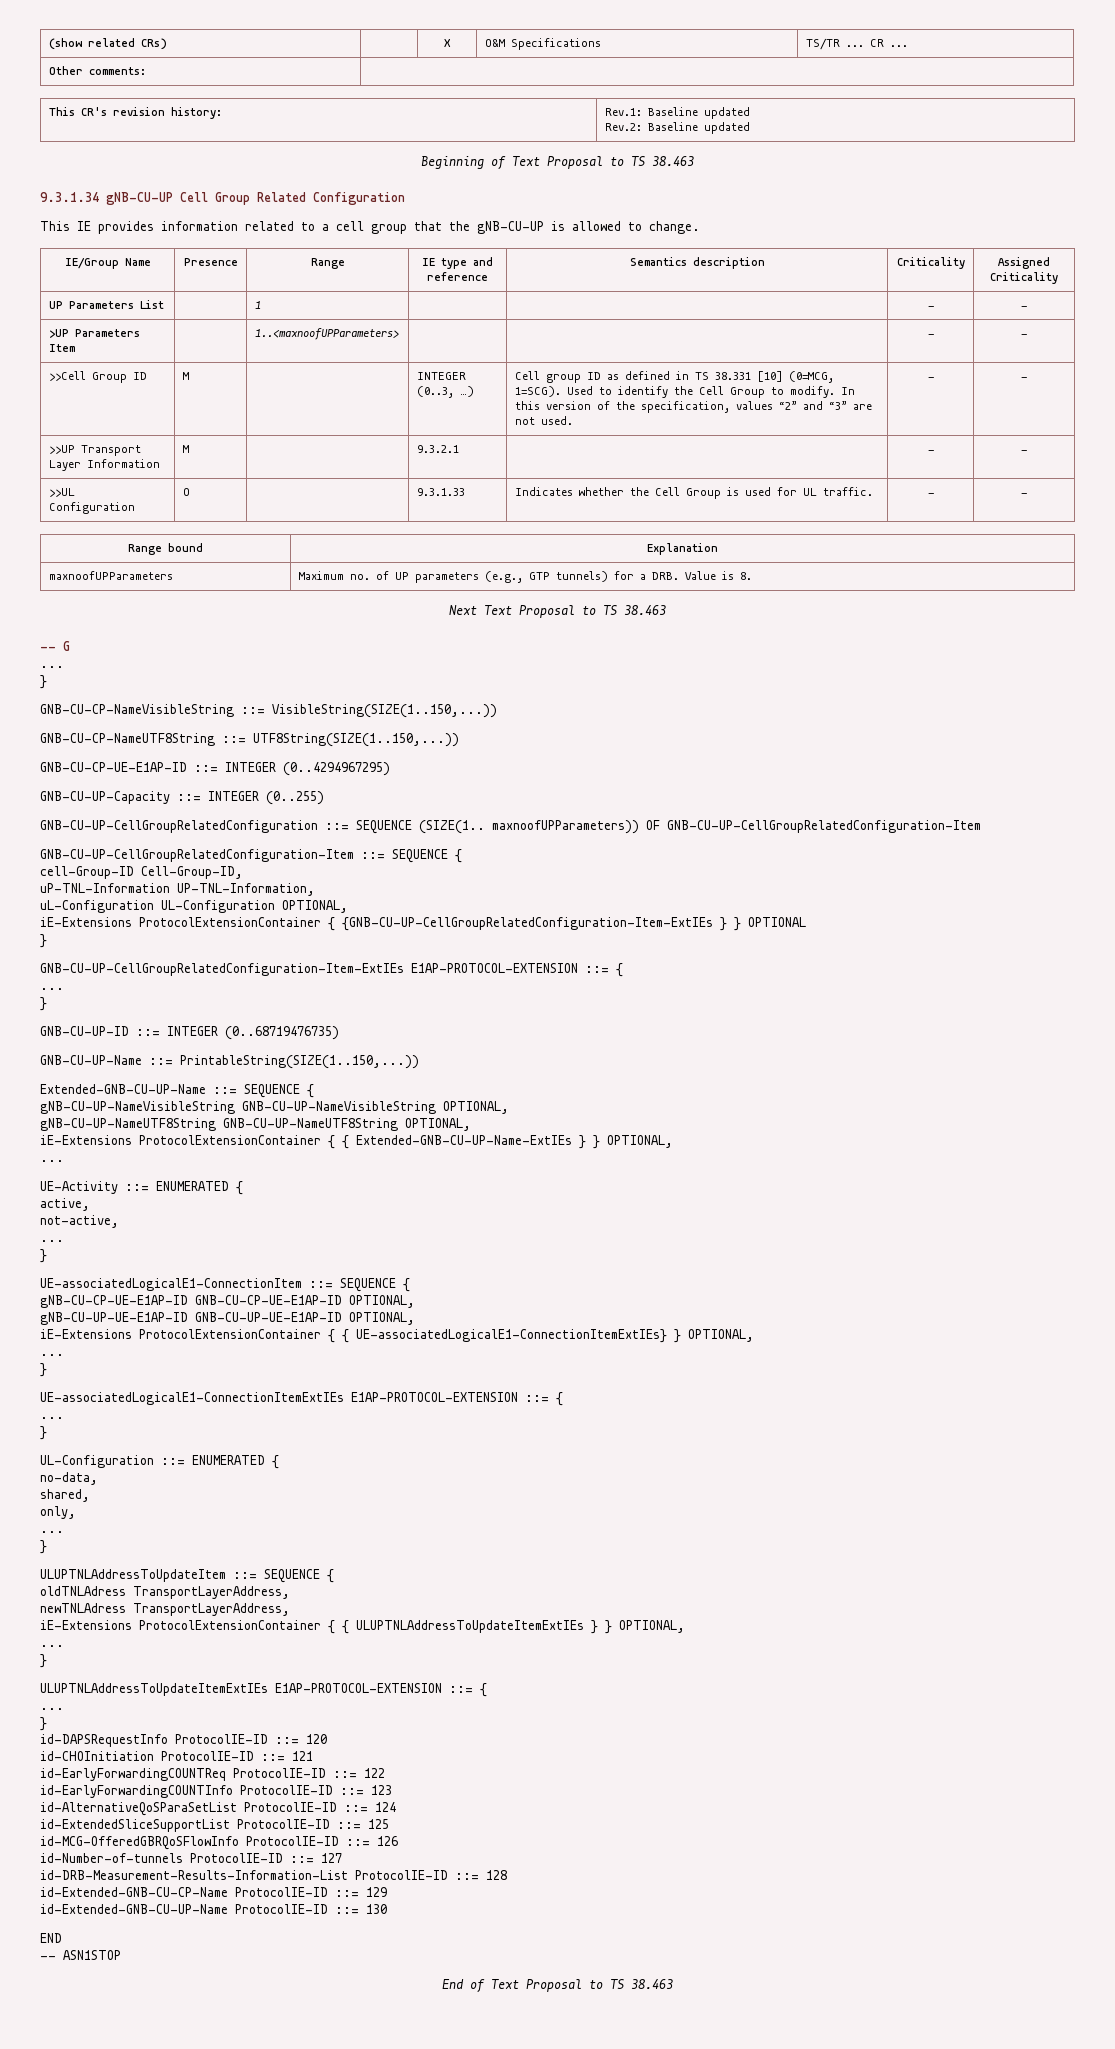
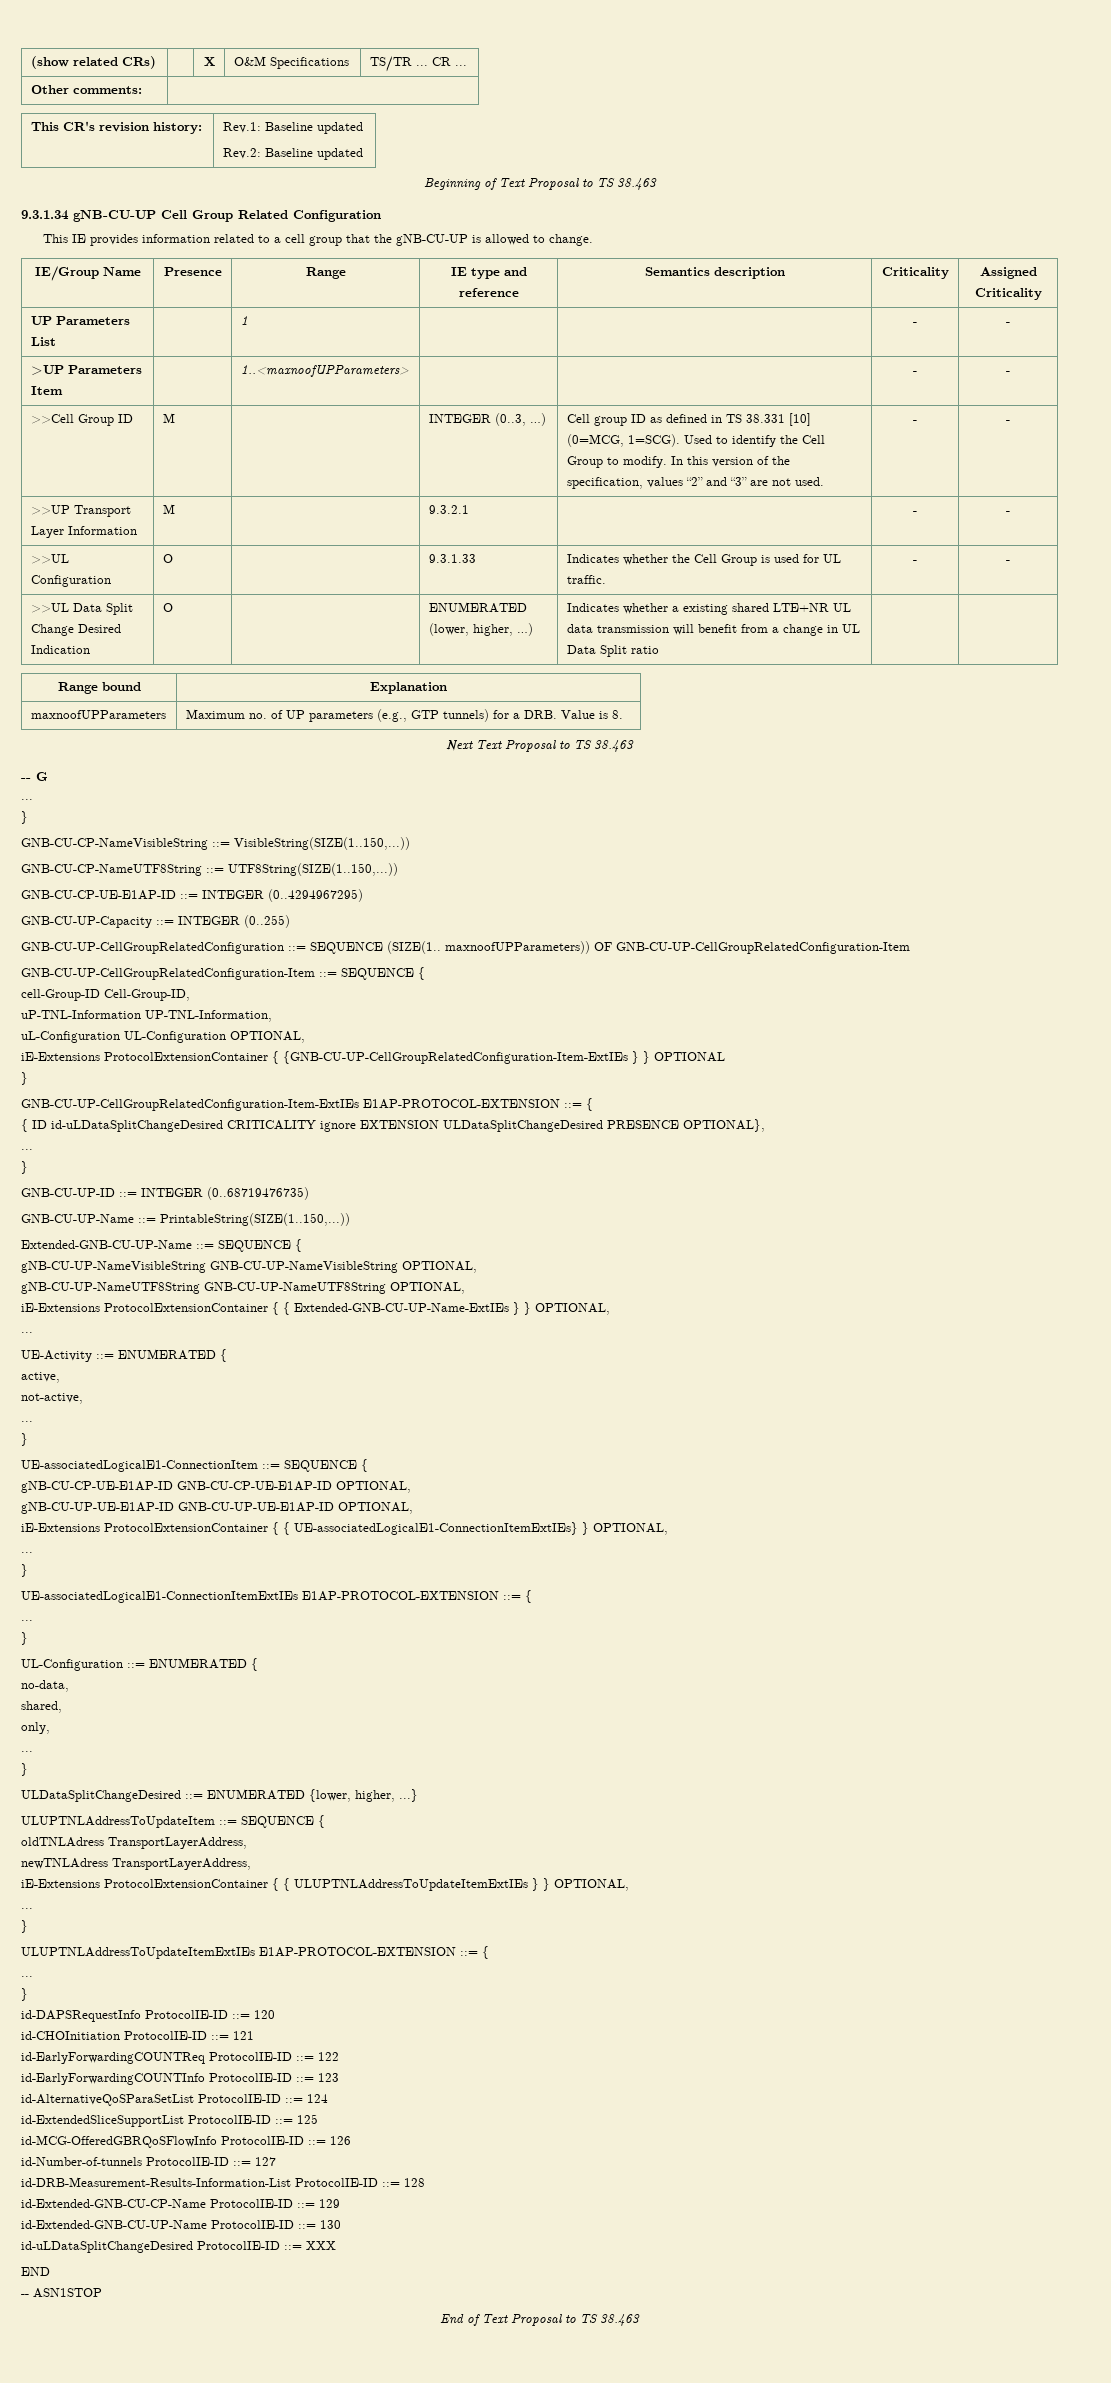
(1027, 494) none -> [30,603,133,615] [30,624,121,636] [30,645,90,654] [162,603,173,612] [428,602,527,613] [428,623,533,636] [566,603,851,615] [566,624,860,636] [566,645,659,657] // >>UL Data Split Change Desired Indication | O | | ENUMERATED (lower, higher, …) | Indicates whether a existing shared LTE+NR UL data transmission will benefit from a change in UL Data Split ratio | |
(623, 970) none -> [21,1119,765,1132] // { ID id-uLDataSplitChangeDesired CRITICALITY ignore EXTENSION ULDataSplitChangeDesired PRESENCE OPTIONAL},
(47, 1547) none -> [21,1789,418,1802] // ULDataSplitChangeDesired ::= ENUMERATED {lower, higher, ...}
(387, 1909) none -> [21,2241,336,2253] // id-uLDataSplitChangeDesired ProtocolIE-ID ::= XXX

